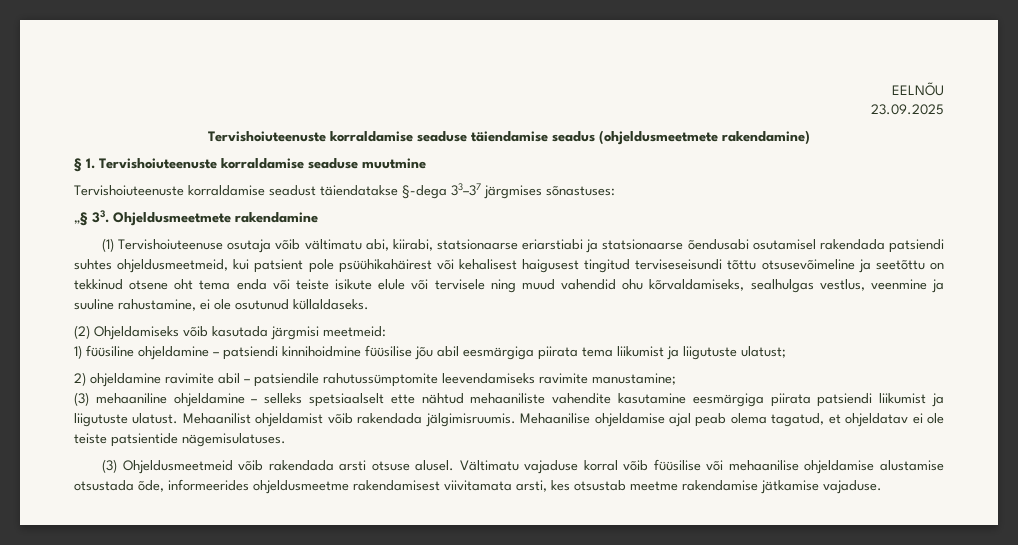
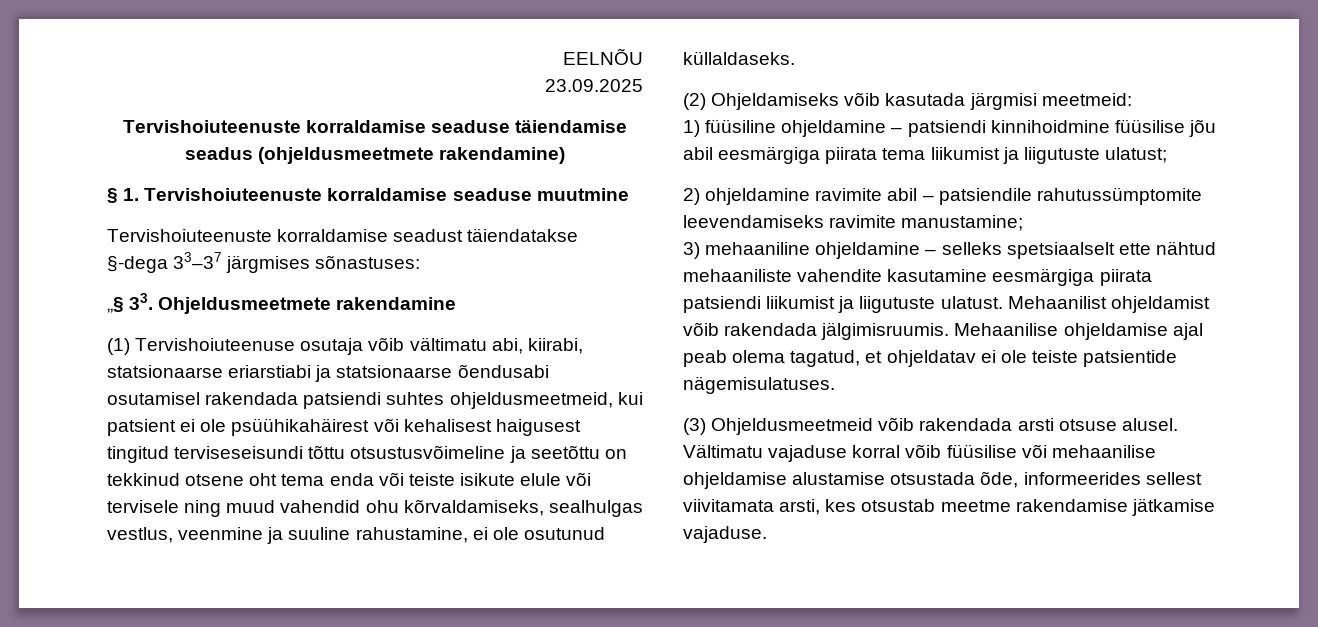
[308,259,334,273] pole -> [180,419,227,432] ei ole
[761,259,855,270] otsusevõimeline -> [350,445,506,459] otsustusvõimeline
[74,392,89,406] (3) -> [683,242,700,259] 3)
[253,480,440,494] ohjeldusmeetme rakendamisest -> [1145,472,1202,485] sellest

